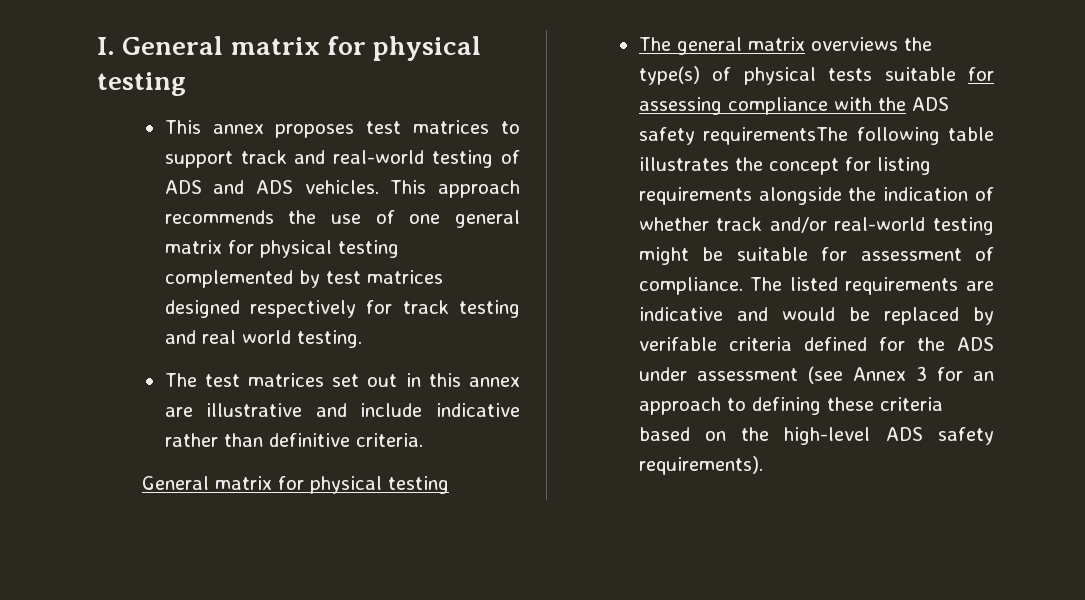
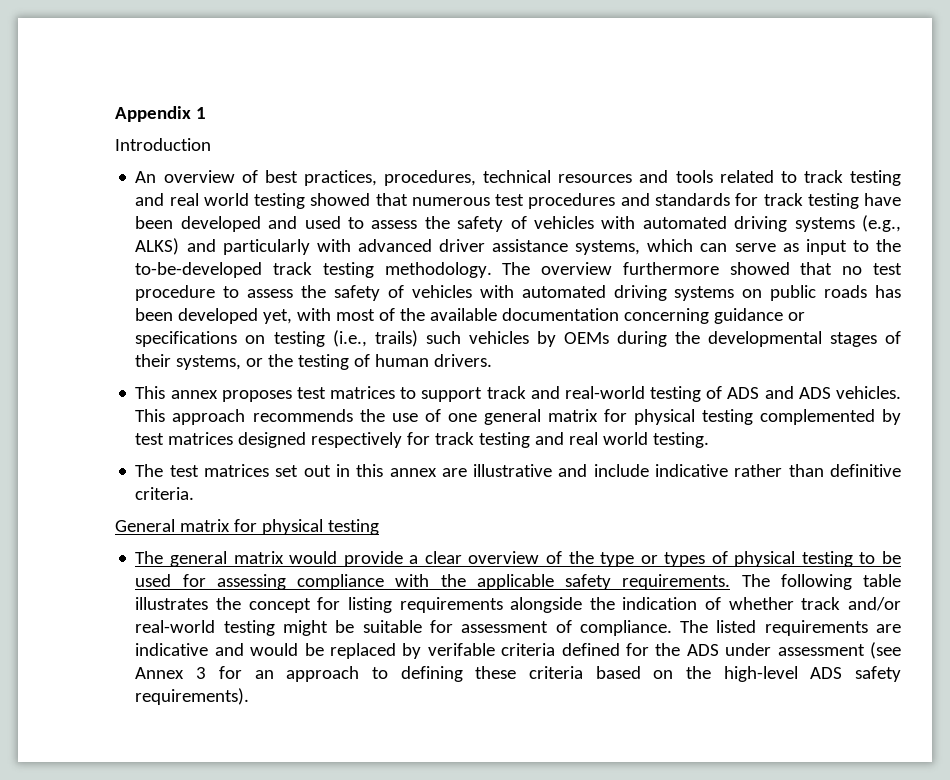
[97,36,482,61] [97,72,186,96] I. General matrix for physical testing -> [115,106,207,122] [115,138,212,151] [135,170,901,186] [135,193,902,209] [135,215,902,232] [135,238,901,255] [135,262,902,278] [135,285,902,301] [135,308,806,324] [135,330,902,347] [135,354,493,370] Appendix 1 // Introduction // An overview of best practices, procedures, technical resources and tools related to track testing and real world testing showed that numerous test procedures and standards for track testing have been developed and used to assess the safety of vehicles with automated driving systems (e.g., ALKS) and particularly with advanced driver assistance systems, which can serve as input to the to-be-developed track testing methodology. The overview furthermore showed that no test procedure to assess the safety of vehicles with automated driving systems on public roads has been developed yet, with most of the available documentation concerning guidance or specifications on testing (i.e., trails) such vehicles by OEMs during the developmental stages of their systems, or the testing of human drivers.
[810,37,932,51] [638,66,956,85] overviews the type(s) of physical tests suitable -> [289,551,901,567] [135,574,172,587] would provide a clear overview of the type or types of physical testing to be used
[911,97,949,111] [638,127,849,145] ADS safety requirementsThe -> [476,574,770,590] applicable safety requirements. The

